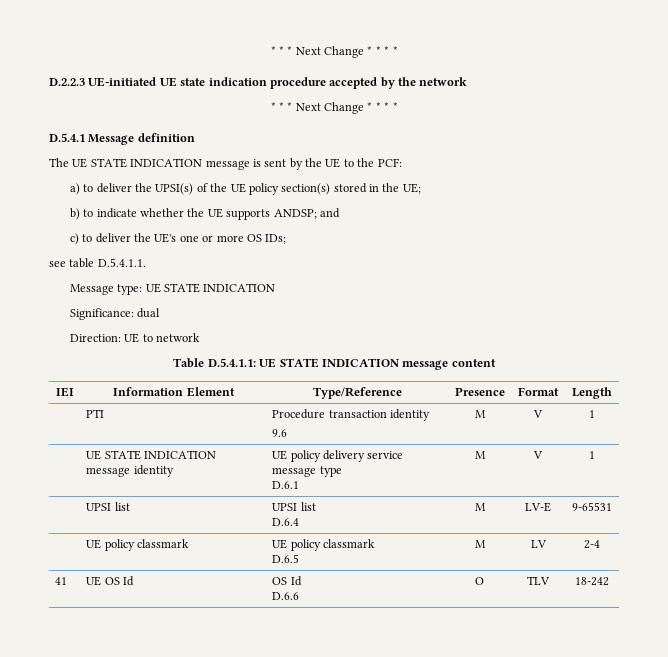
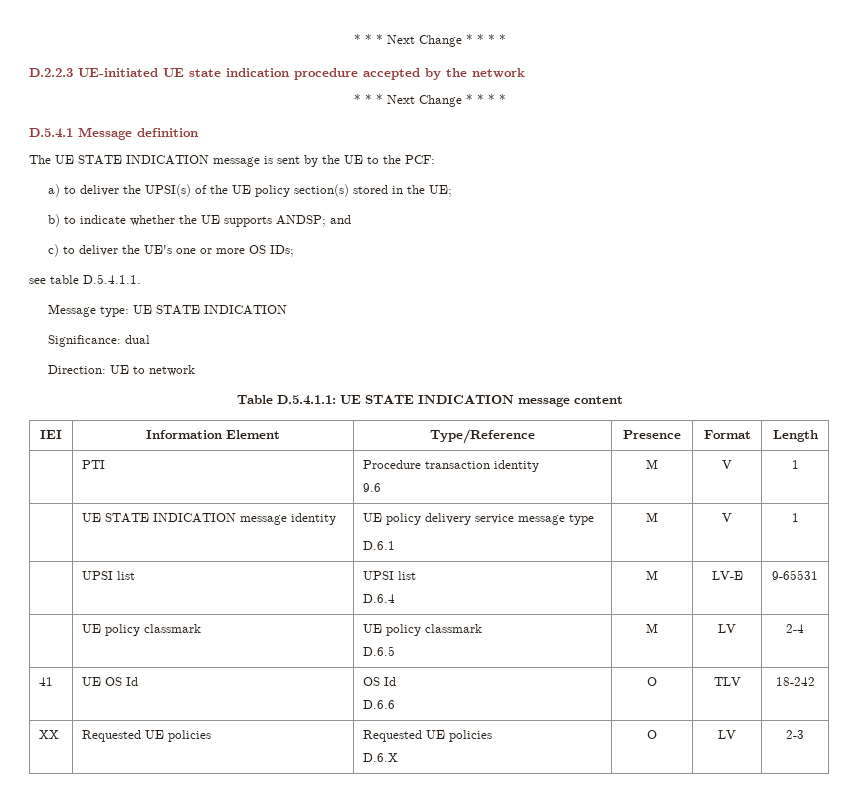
(609, 581) none -> [39,730,60,739] [82,730,212,742] [363,730,493,742] [363,753,399,762] [647,730,658,739] [718,730,737,739] [786,730,805,739] // XX | Requested UE policies | Requested UE policies // D.6.X | O | LV | 2-3

